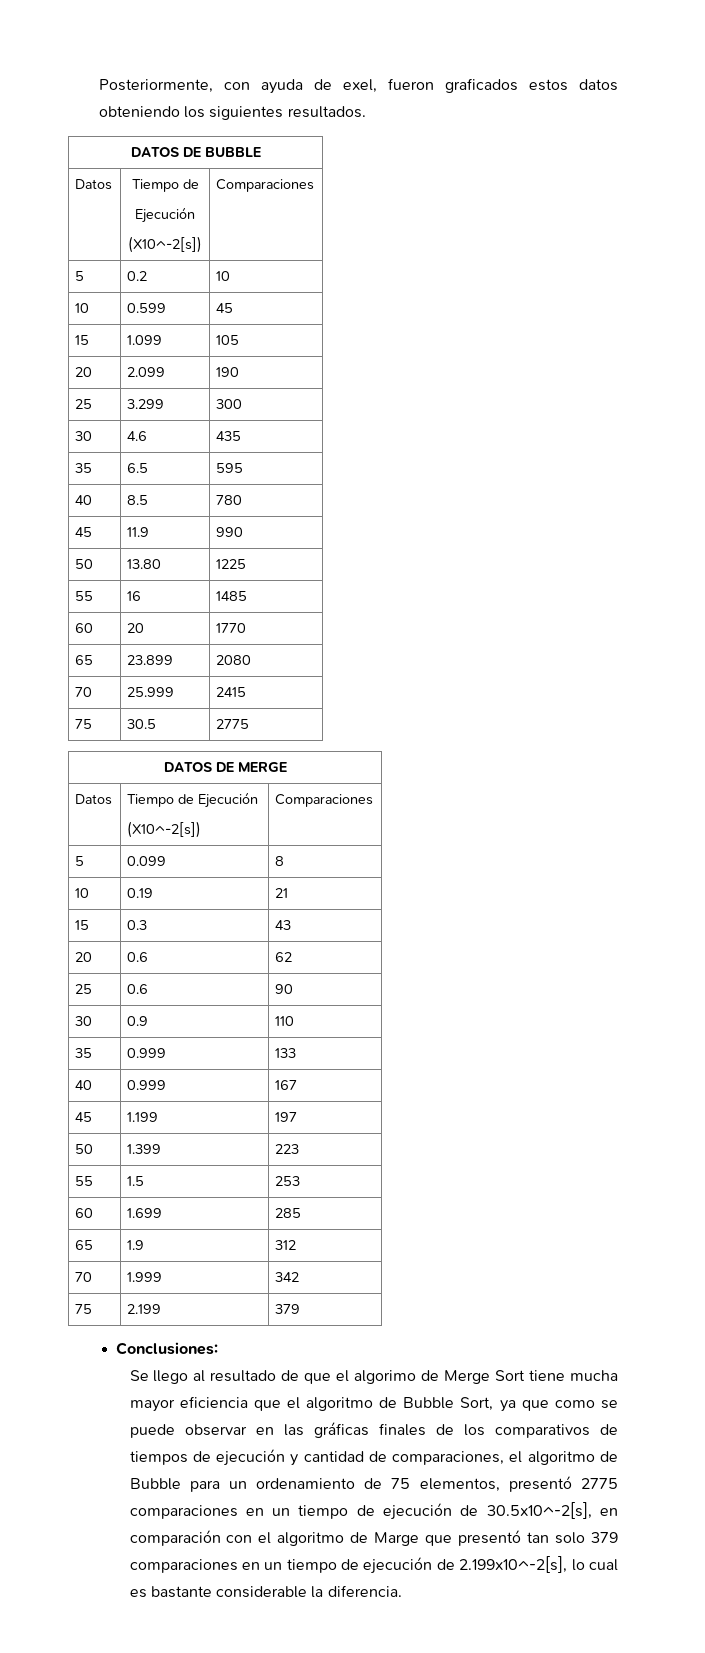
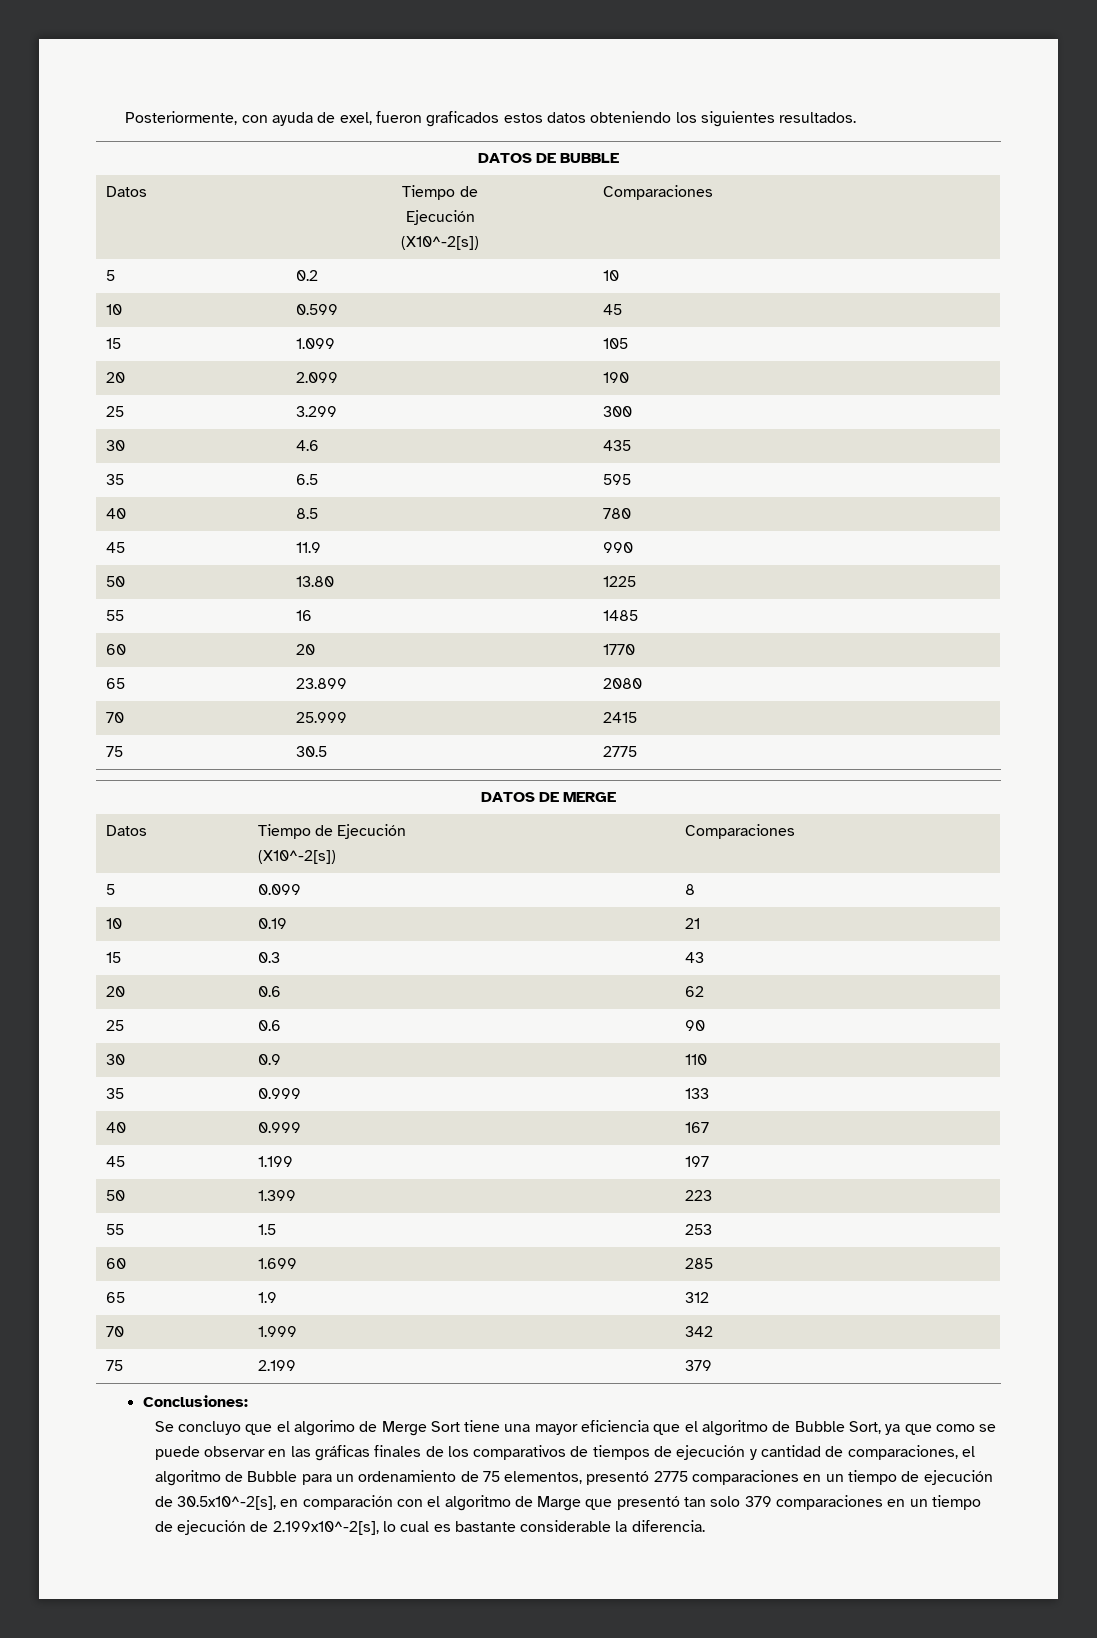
[153,1370,300,1384] llego al resultado de -> [177,1421,241,1435] concluyo
[569,1370,618,1381] mucha -> [504,1424,531,1432] una

